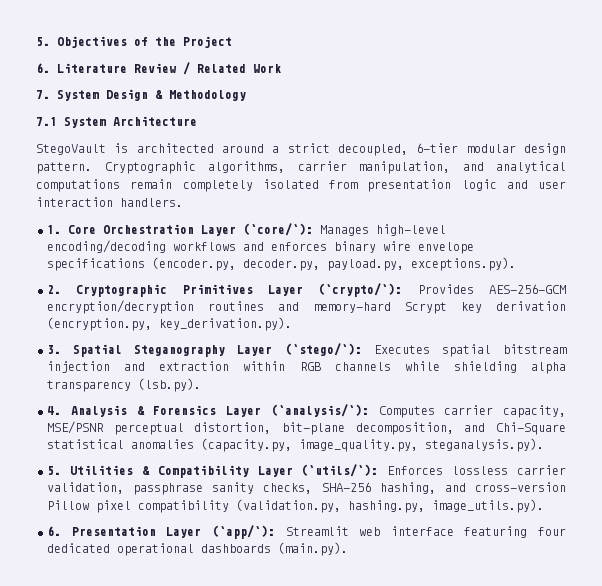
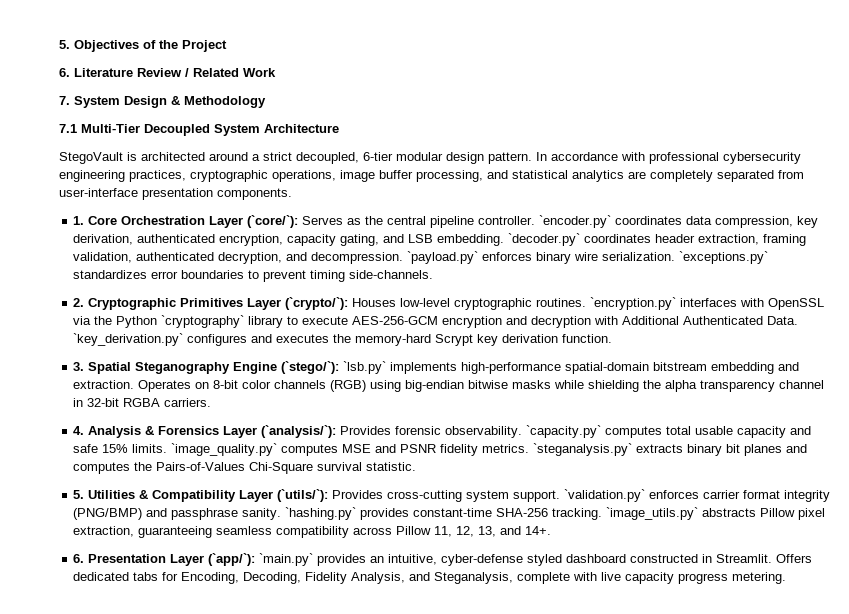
(57, 121) none -> [81,124,210,136] Multi-Tier Decoupled
[104,161,566,174] [36,179,566,192] [36,197,183,207] Cryptographic algorithms, carrier manipulation, and analytical computations remain completely isolated from presentation logic and user interaction handlers. -> [536,152,801,164] [59,170,804,182] [59,188,292,200] In accordance with professional cybersecurity engineering practices, cryptographic operations, image buffer processing, and statistical analytics are completely separated from user-interface presentation components.
[320,224,446,236] [47,240,474,254] [47,257,516,271] Manages high-level encoding/decoding workflows and enforces binary wire envelope specifications (encoder.py, decoder.py, payload.py, exceptions.py). -> [302,215,819,228] [73,233,807,246] [73,251,769,264] [73,270,434,282] Serves as the central pipeline controller. `encoder.py` coordinates data compression, key derivation, authenticated encryption, capacity gating, and LSB embedding. `decoder.py` coordinates header extraction, framing validation, authenticated decryption, and decompression. `payload.py` enforces binary wire serialization. `exceptions.py` standardizes error boundaries to prevent timing side-channels.
[417,284,566,294] [47,300,300,314] Provides AES-256-GCM encryption/decryption routines and -> [352,297,825,310] [73,315,799,328] [73,333,352,346] Houses low-level cryptographic routines. `encryption.py` interfaces with OpenSSL via the Python `cryptography` library to execute AES-256-GCM encryption and decryption with Additional Authenticated Data. `key_derivation.py` configures and executes the
[47,317,292,331] (encryption.py, key_derivation.py). -> [562,334,613,343] function.
[237,343,567,357] [47,361,391,373] Layer (`stego/`): Executes spatial bitstream injection and extraction within RGB channels -> [233,361,800,374] [73,380,552,392] Engine (`stego/`): `lsb.py` implements high-performance spatial-domain bitstream embedding and extraction. Operates on 8-bit color channels (RGB) using big-endian bitwise masks
(517, 367) none -> [643,380,662,389] the
[138,378,201,392] (lsb.py). -> [779,380,825,389] [73,398,212,407] channel in 32-bit RGBA carriers.
[378,405,566,418] [47,421,566,435] [47,438,544,452] Computes carrier capacity, MSE/PSNR perceptual distortion, bit-plane decomposition, and Chi-Square statistical anomalies (capacity.py, image_quality.py, steganalysis.py). -> [340,425,812,438] [73,443,808,456] [73,462,417,474] Provides forensic observability. `capacity.py` computes total usable capacity and safe 15% limits. `image_quality.py` computes MSE and PSNR fidelity metrics. `steganalysis.py` extracts binary bit planes and computes the Pairs-of-Values Chi-Square survival statistic.
[387,465,566,475] [47,482,567,495] [47,499,544,513] [47,525,566,539] [47,542,348,556] Enforces lossless carrier validation, passphrase sanity checks, SHA-256 hashing, and cross-version Pillow pixel compatibility (validation.py, hashing.py, image_utils.py). // 6. Presentation Layer (`app/`): Streamlit web interface featuring four dedicated operational dashboards (main.py). -> [332,489,831,502] [73,507,826,520] [73,526,552,538] [73,553,813,566] [73,572,787,584] Provides cross-cutting system support. `validation.py` enforces carrier format integrity (PNG/BMP) and passphrase sanity. `hashing.py` provides constant-time SHA-256 tracking. `image_utils.py` abstracts Pillow pixel extraction, guaranteeing seamless compatibility across Pillow 11, 12, 13, and 14+. // 6. Presentation Layer (`app/`): `main.py` provides an intuitive, cyber-defense styled dashboard constructed in Streamlit. Offers dedicated tabs for Encoding, Decoding, Fidelity Analysis, and Steganalysis, complete with live capacity progress metering.

